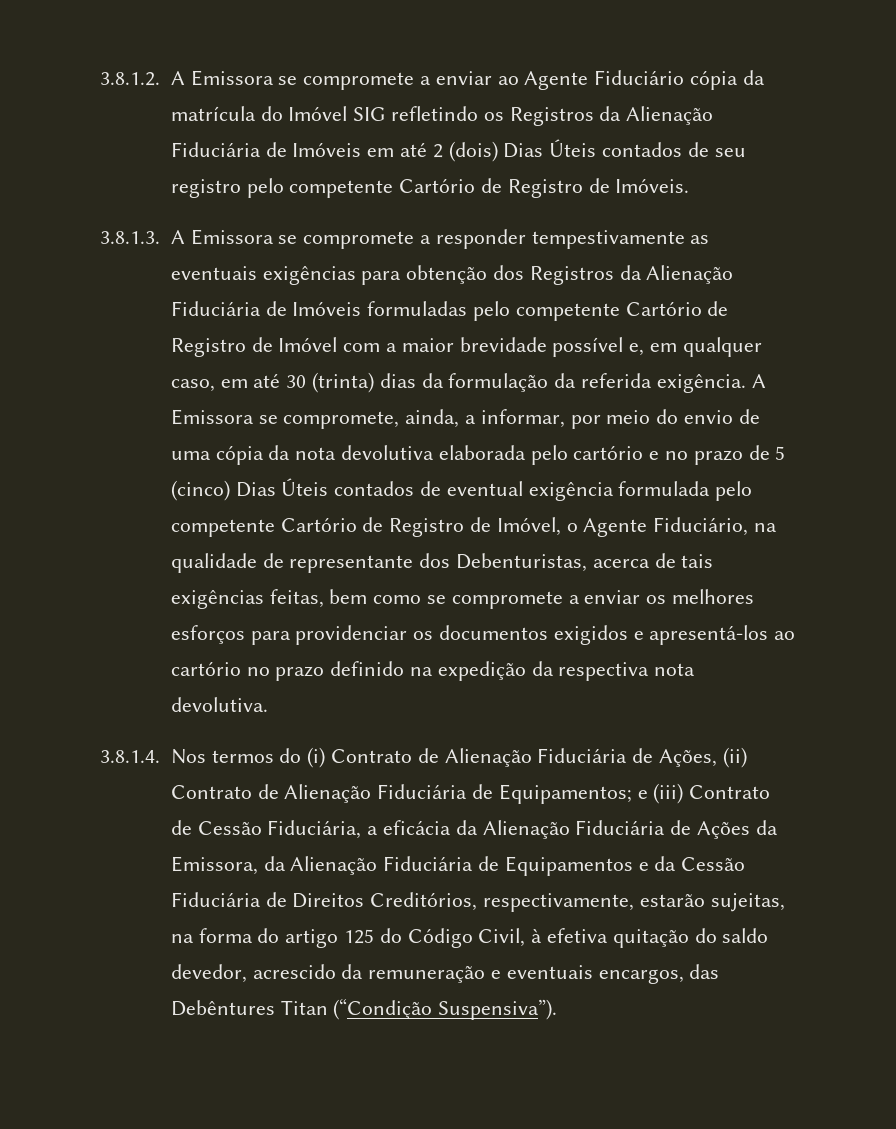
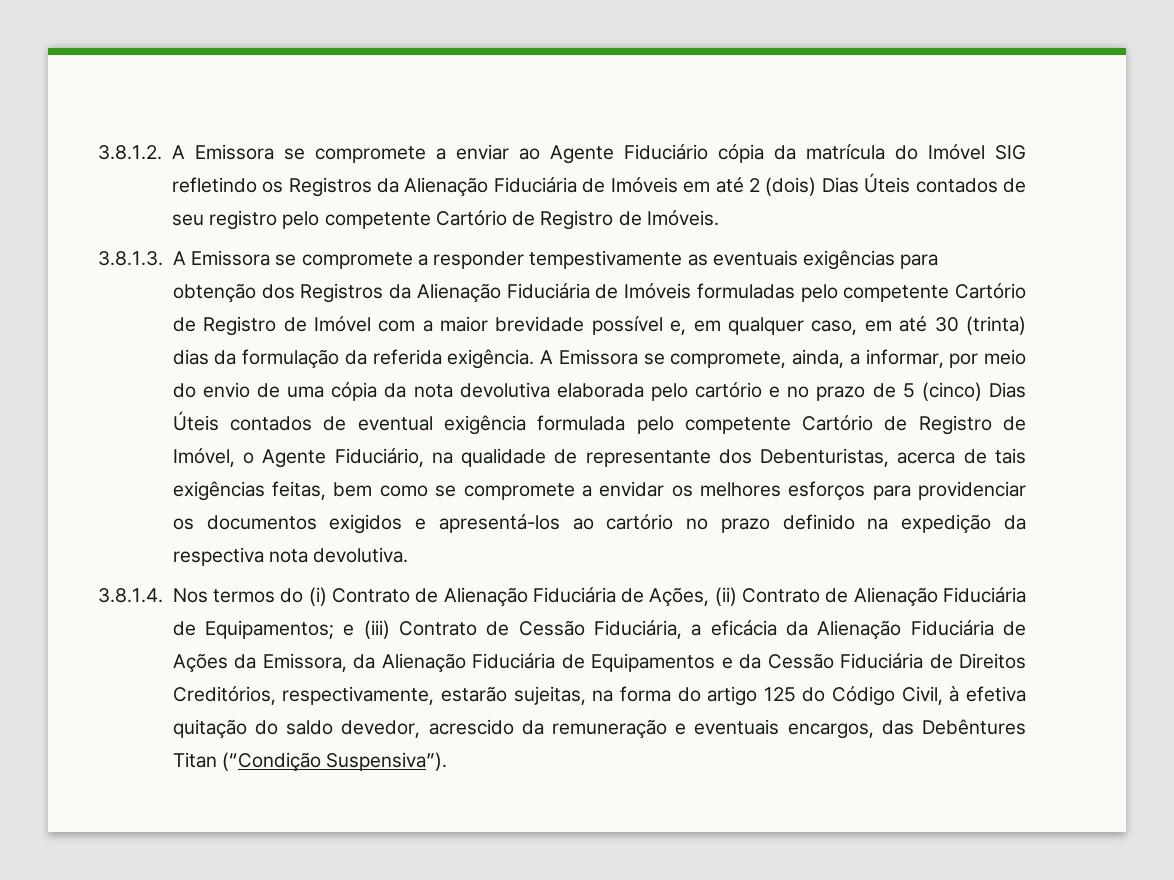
[584,590,641,604] enviar -> [599,481,665,497] envidar

